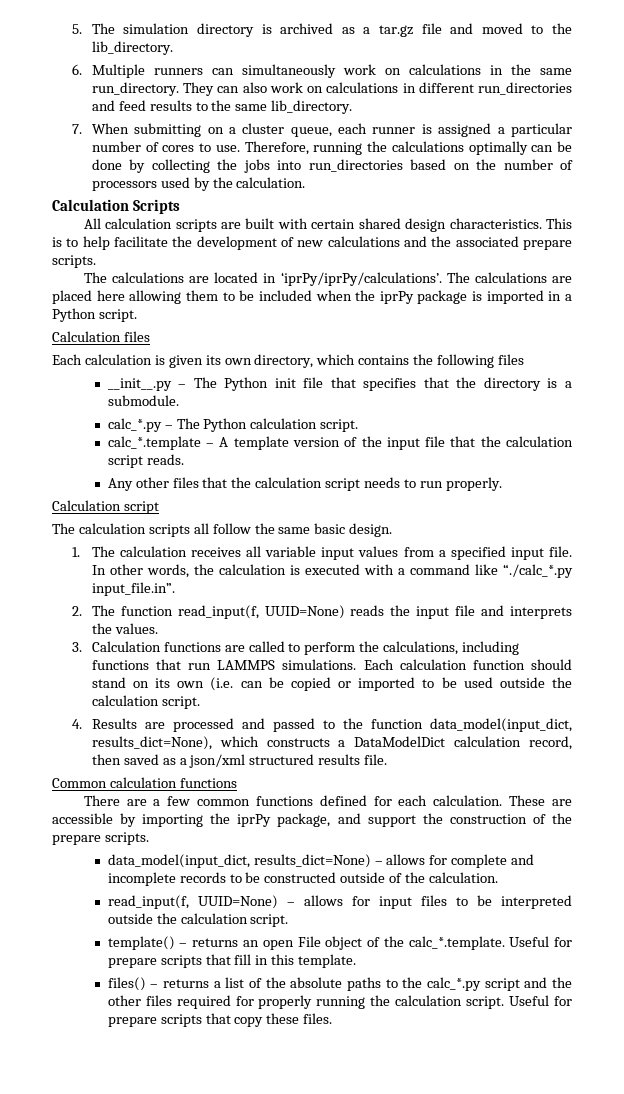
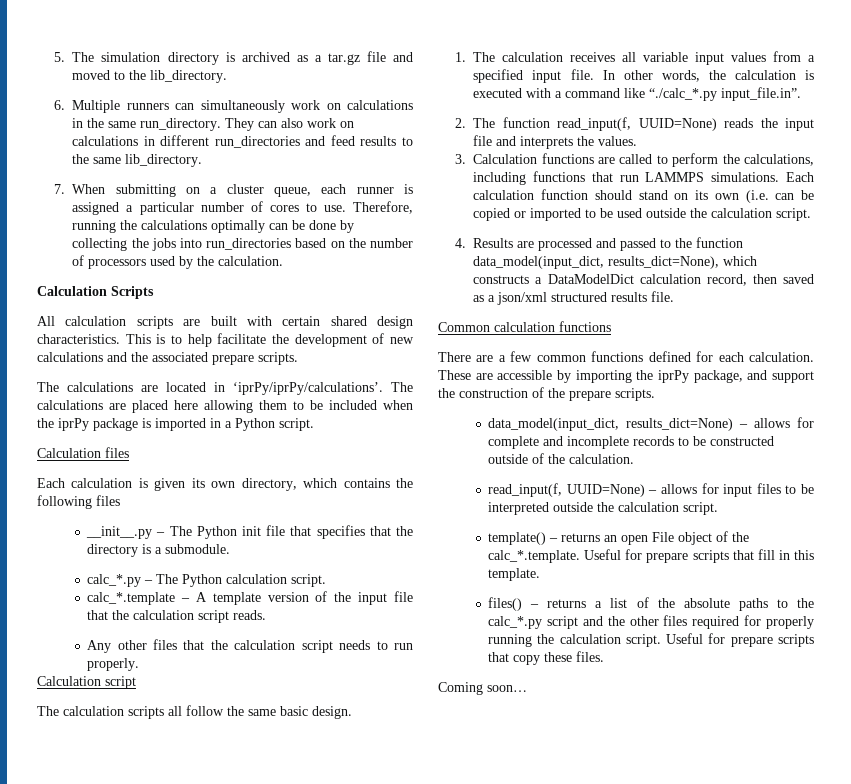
(333, 1018) none -> [438,682,527,695] // Coming soon…

